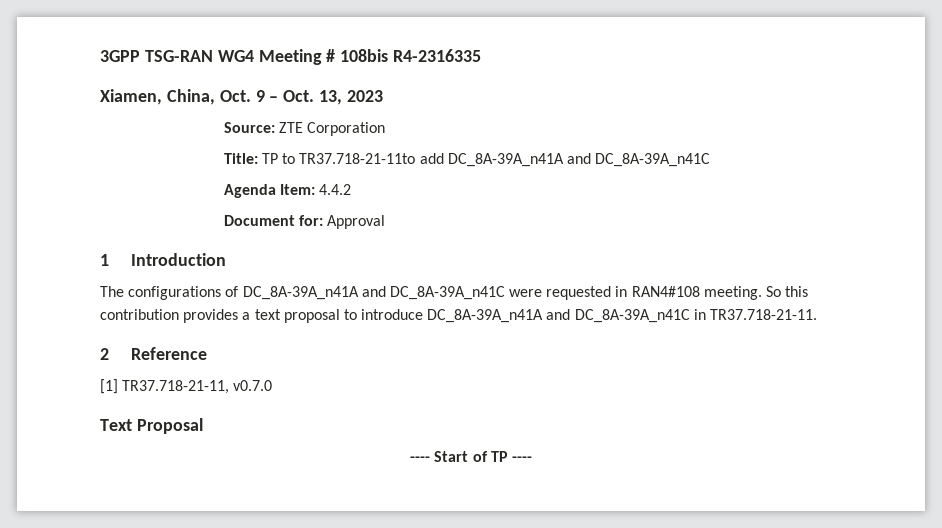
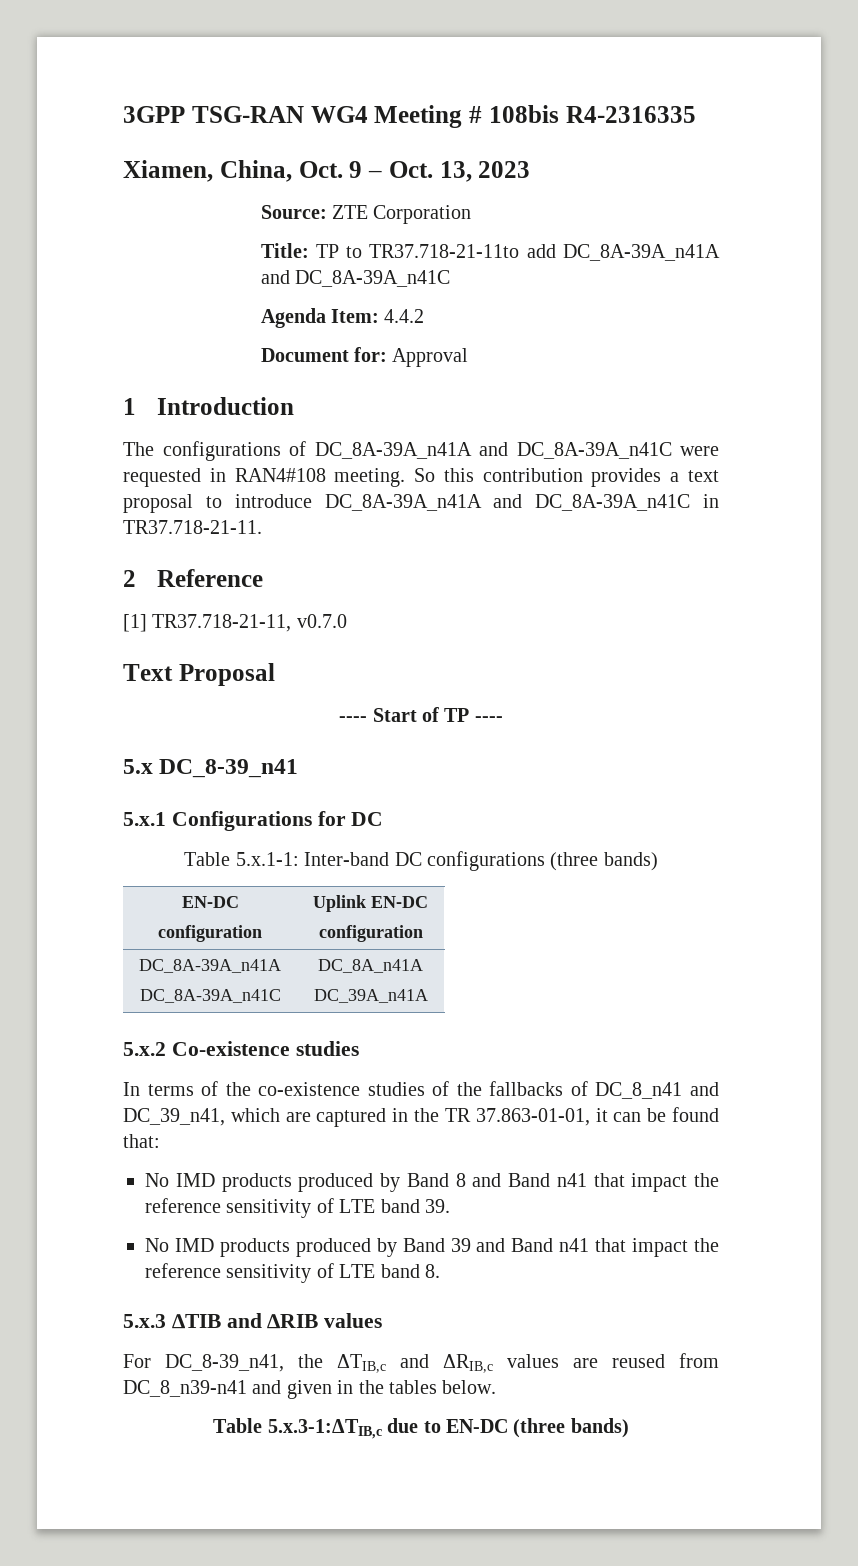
(532, 459) none -> [123,759,299,778] [123,811,384,831] [184,851,658,871] [181,896,239,908] [158,925,262,942] [313,895,428,912] [318,925,423,942] [139,959,281,973] [139,989,281,1003] [318,959,423,973] [313,989,428,1003] [123,1041,359,1056] [123,1081,719,1099] [123,1107,719,1127] [123,1134,160,1148] [145,1173,719,1192] [145,1198,450,1218] [145,1238,720,1257] [145,1263,440,1283] [123,1313,383,1329] [123,1353,719,1373] [123,1380,497,1399] [213,1418,629,1439] // 5.x DC_8-39_n41 // 5.x.1 Configurations for DC // Table 5.x.1-1: Inter-band DC configurations (three bands) // EN-DC // configuration | Uplink EN-DC // configuration // DC_8A-39A_n41A // DC_8A-39A_n41C | DC_8A_n41A // DC_39A_n41A // 5.x.2 Co-existence studies // In terms of the co-existence studies of the fallbacks of DC_8_n41 and DC_39_n41, which are captured in the TR 37.863-01-01, it can be found that: // No IMD products produced by Band 8 and Band n41 that impact the reference sensitivity of LTE band 39. // No IMD products produced by Band 39 and Band n41 that impact the reference sensitivity of LTE band 8. // 5.x.3 ∆TIB and ∆RIB values // For DC_8-39_n41, the ΔTIB,c and ΔRIB,c values are reused from DC_8_n39-n41 and given in the tables below. // Table 5.x.3-1:ΔTIB,c due to EN-DC (three bands)

